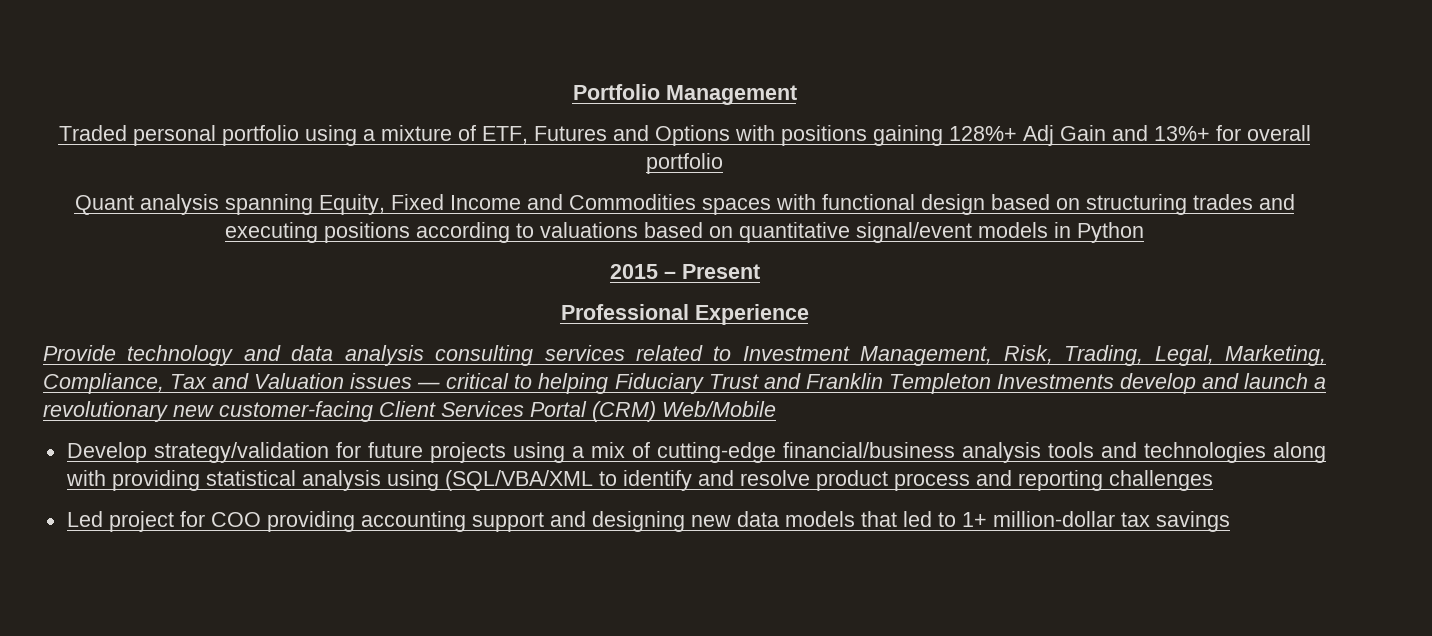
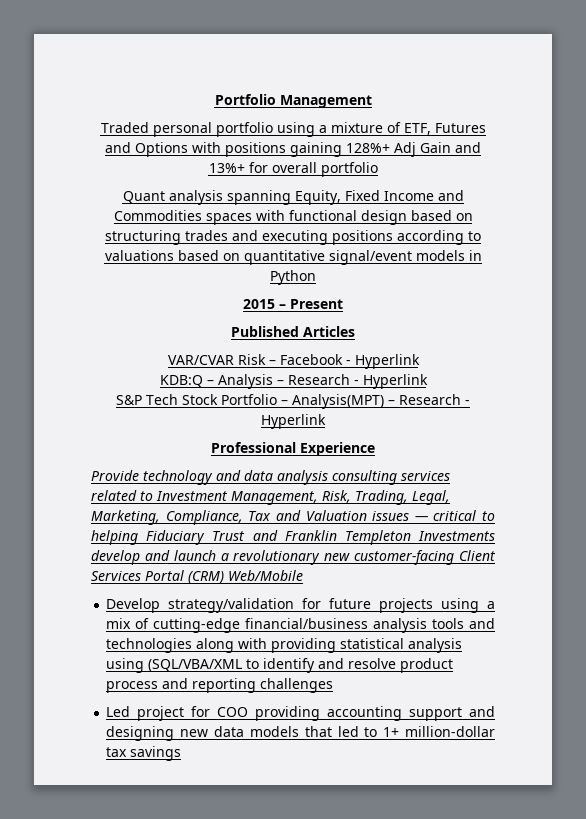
(760, 271) none -> [231,326,355,337] [167,354,420,369] [159,374,428,389] [116,394,470,409] [261,414,326,429] // Published Articles // VAR/CVAR Risk – Facebook - Hyperlink // KDB:Q – Analysis – Research - Hyperlink // S&P Tech Stock Portfolio – Analysis(MPT) – Research - Hyperlink

